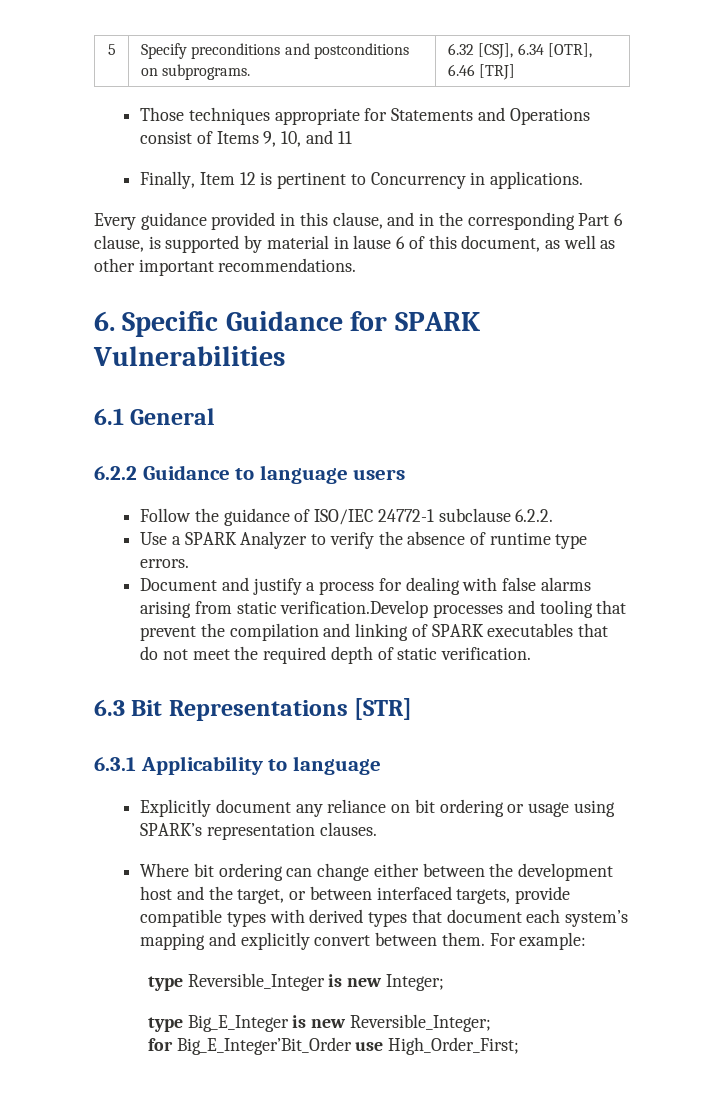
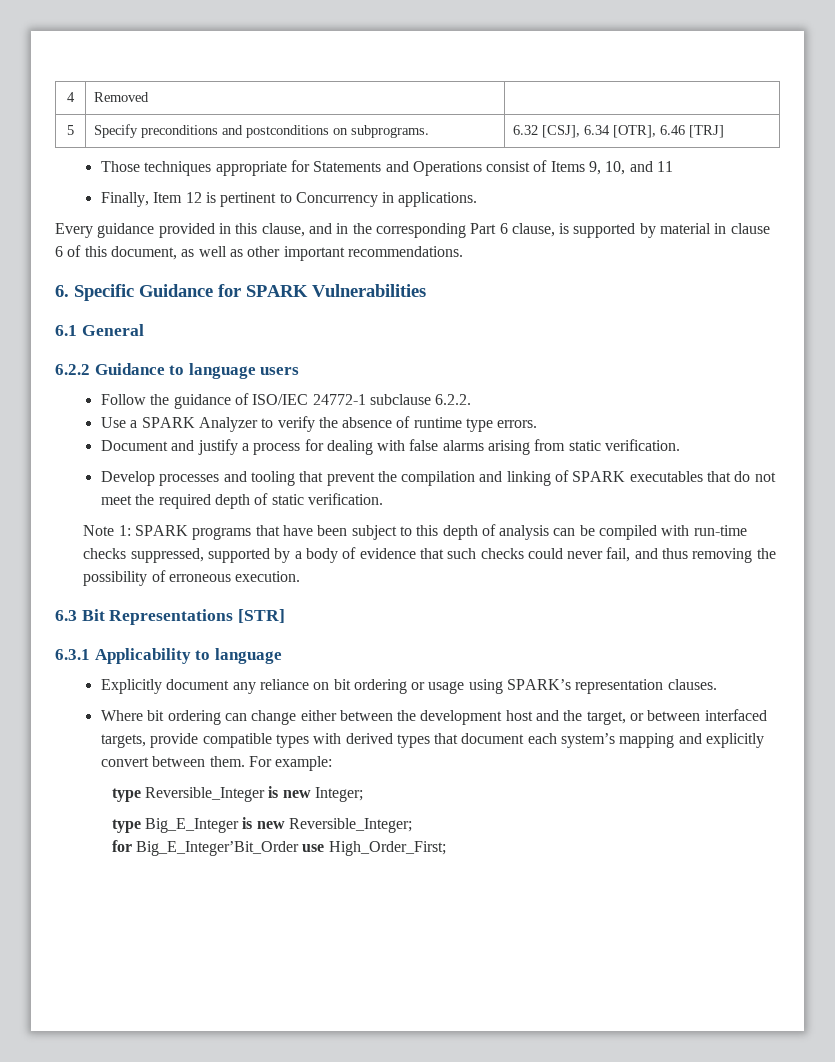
(107, 49) none -> [67,92,75,102] [93,92,149,102] 4 | Removed | //
[353,235,392,249] lause -> [730,223,770,234] clause
[280,600,429,618] verification.Develop -> [605,439,681,451] [100,471,155,486] verification. // Develop
(531, 653) none -> [83,524,747,540] [83,547,776,563] [83,570,301,586] // Note 1: SPARK programs that have been subject to this depth of analysis can be compiled with run-time checks suppressed, supported by a body of evidence that such checks could never fail, and thus removing the possibility of erroneous execution.

